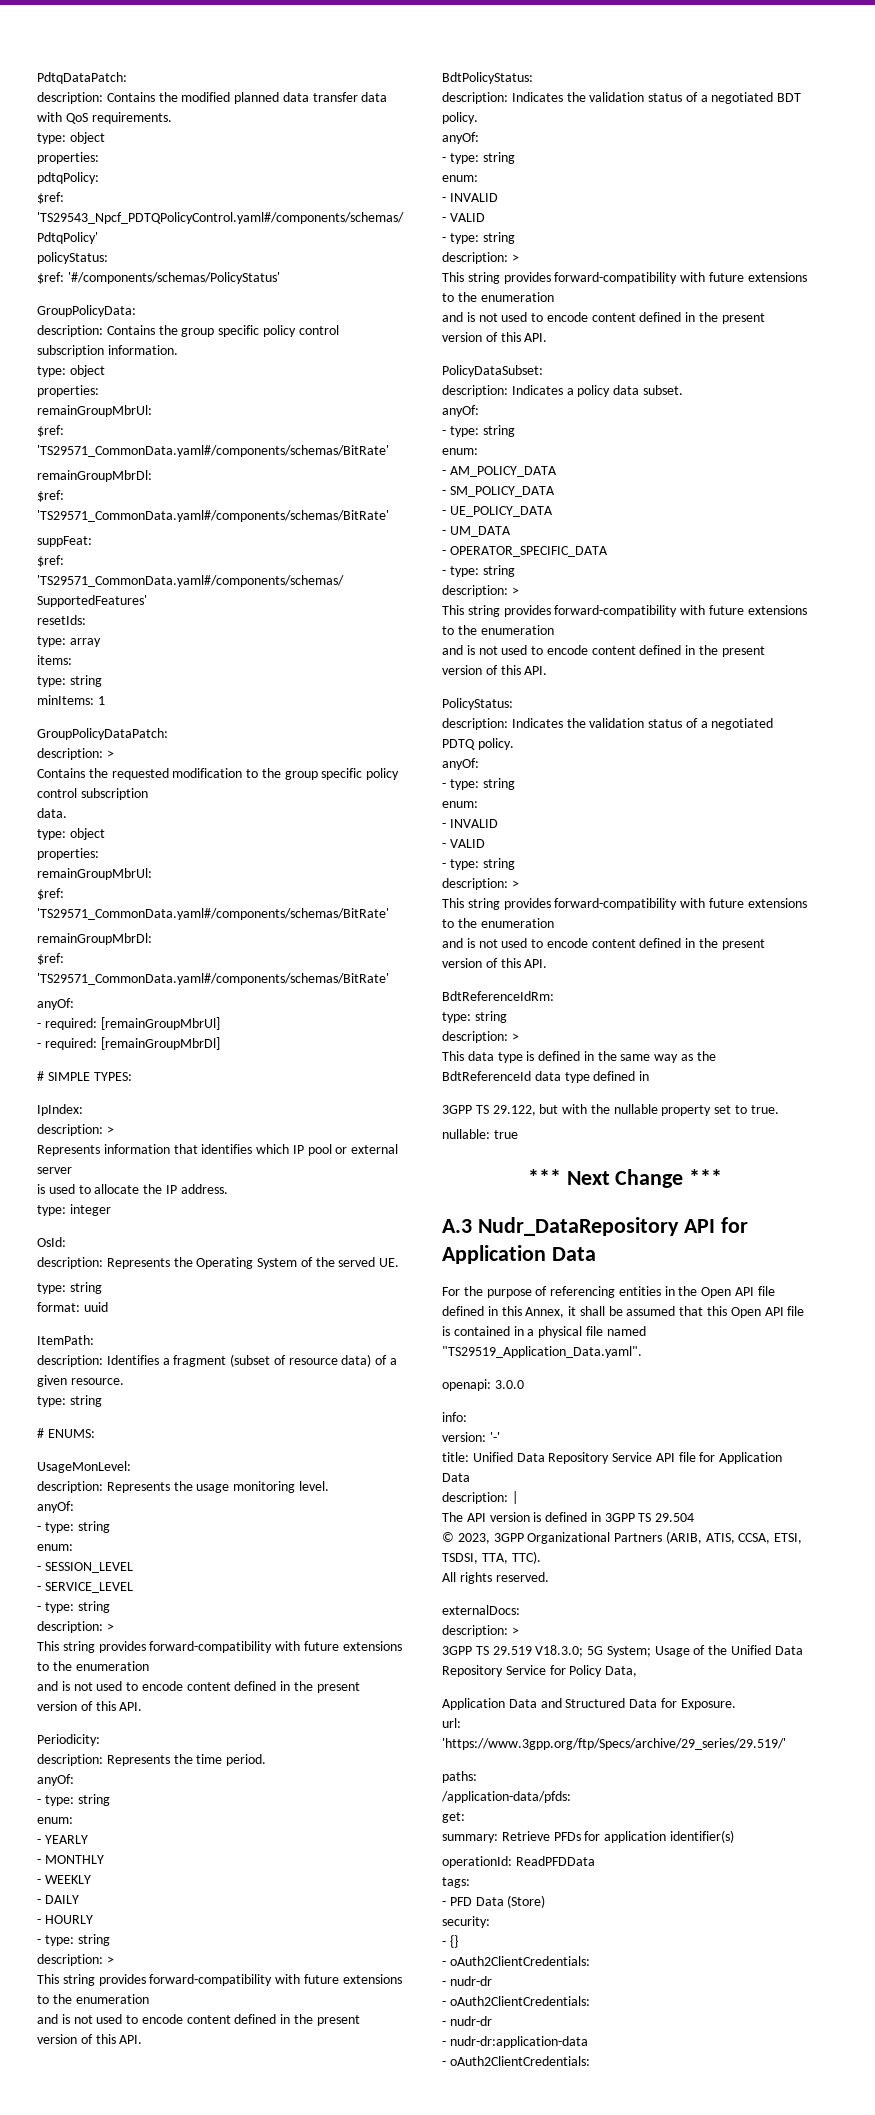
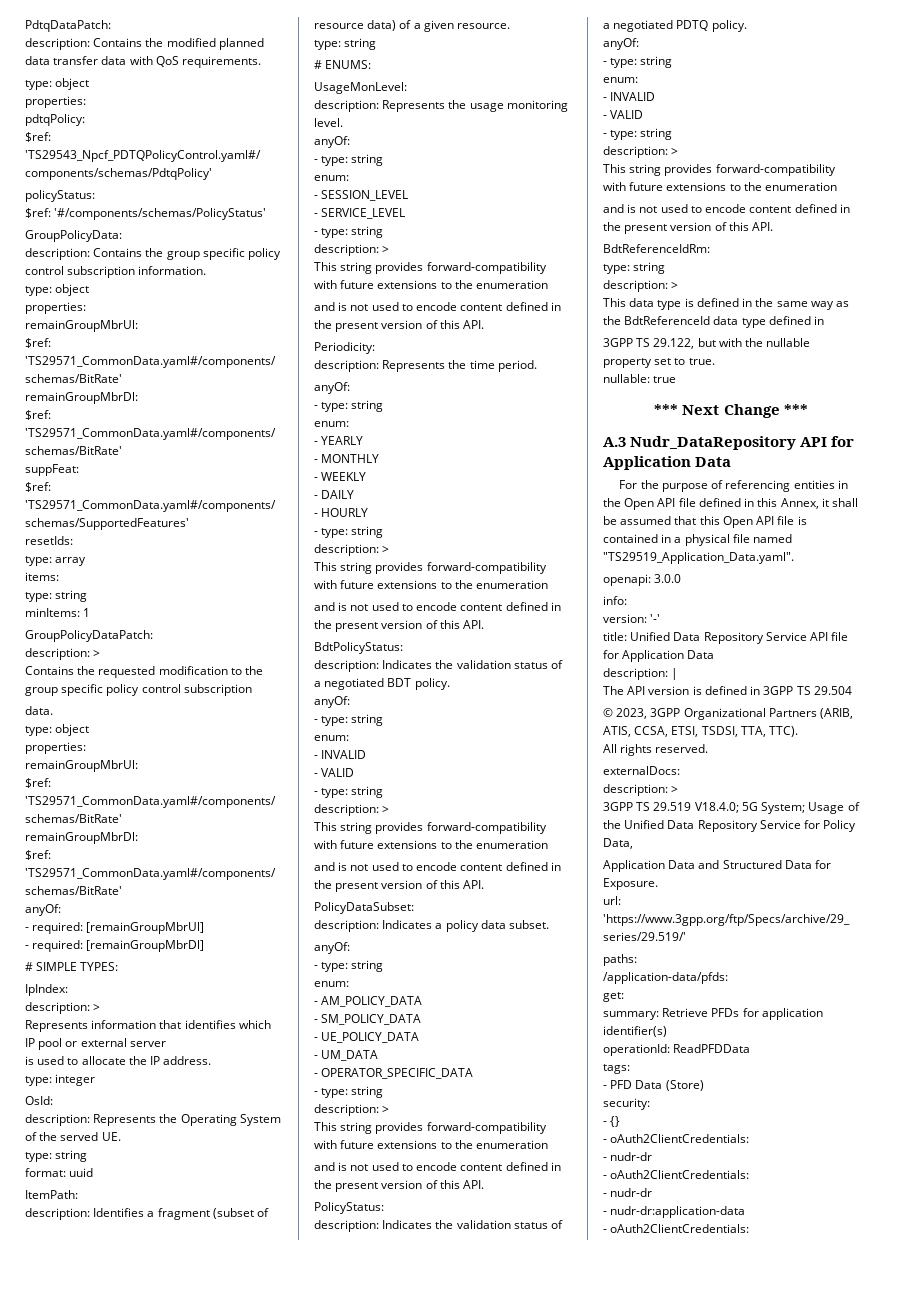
[535,1645,584,1657] V18.3.0; -> [694,802,739,813] V18.4.0;

